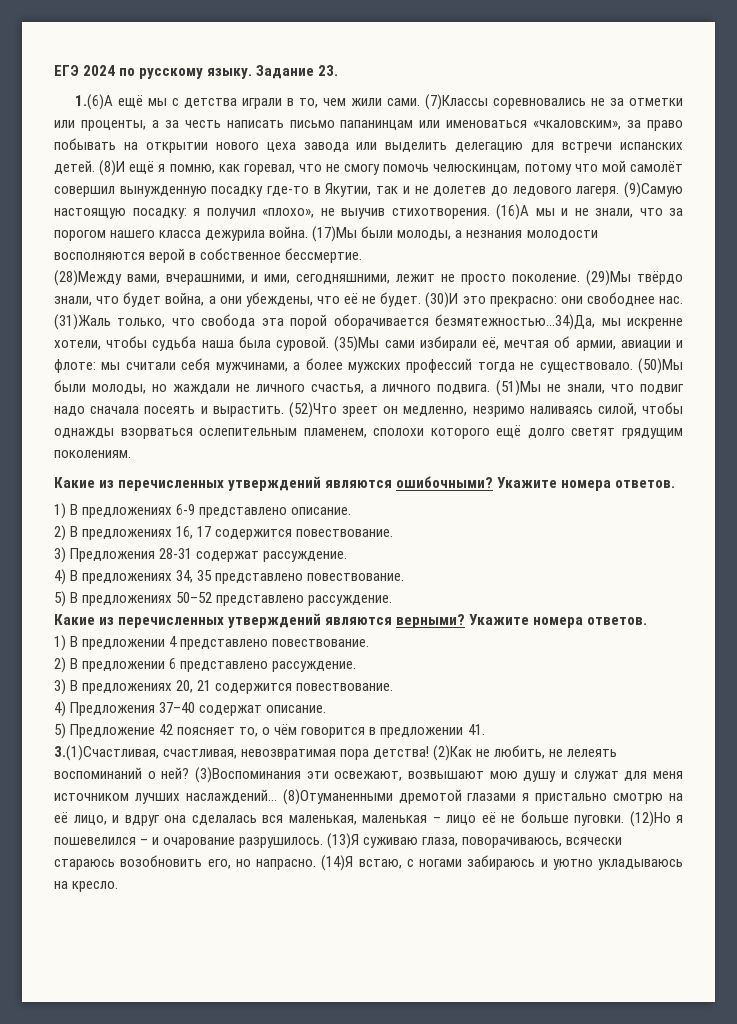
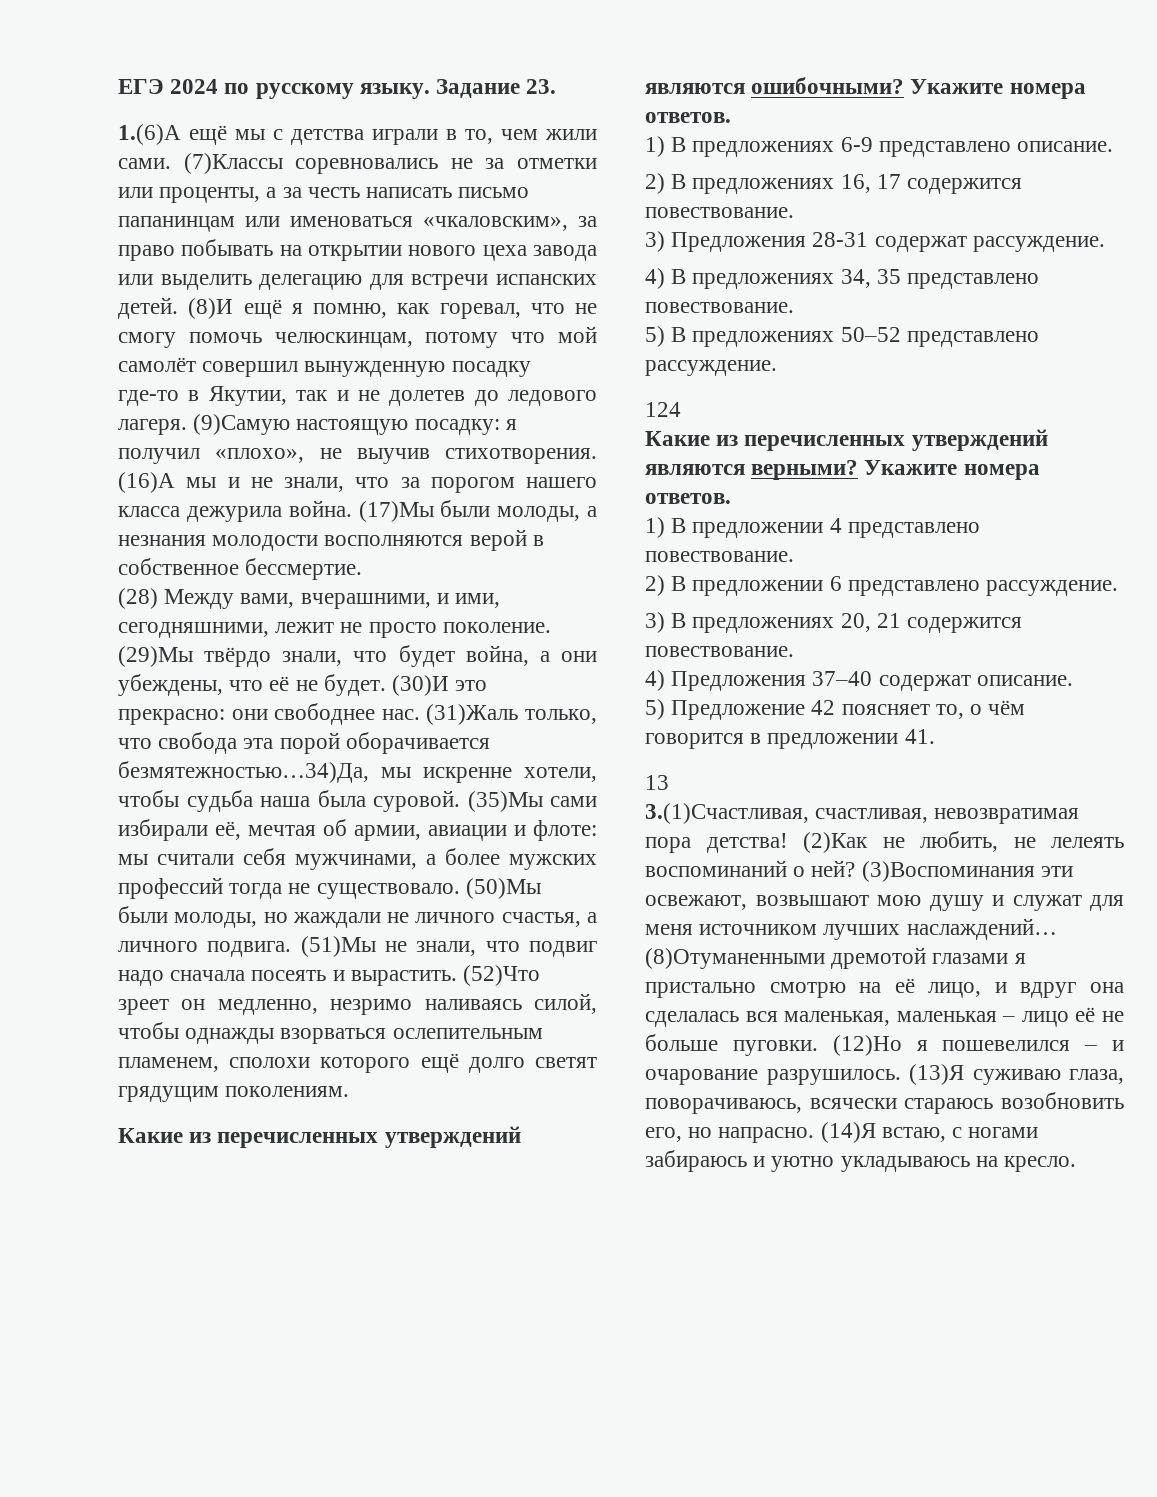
[54,270,122,286] (28)Между -> [118,588,235,609] (28) Между
(393, 600) none -> [645,402,681,417] // 124
(485, 729) none -> [645,775,669,790] // 13

